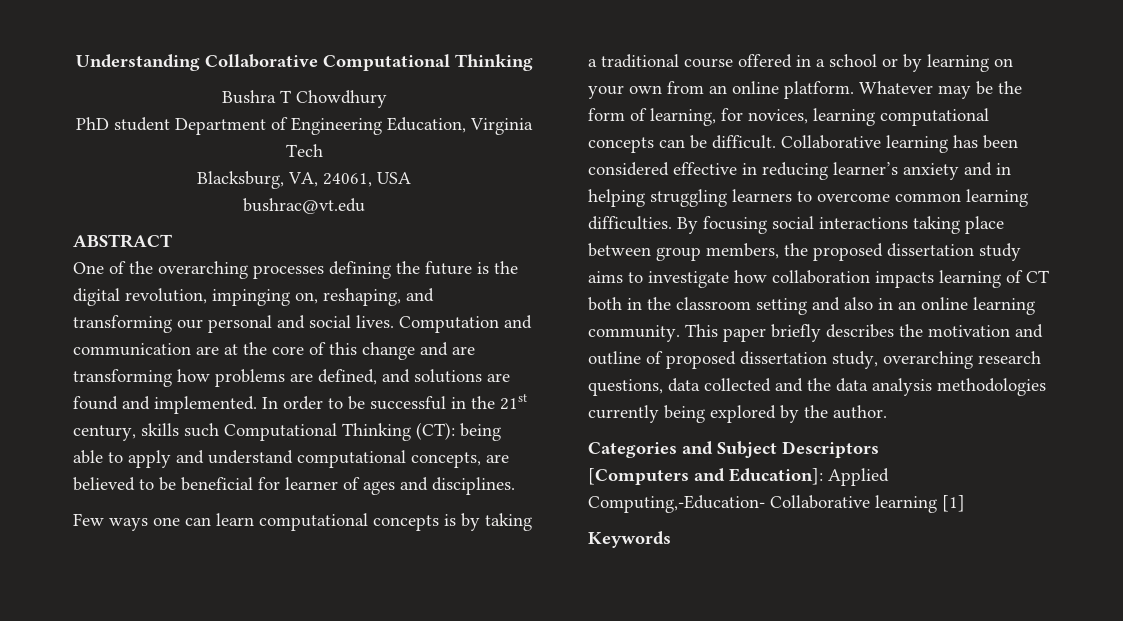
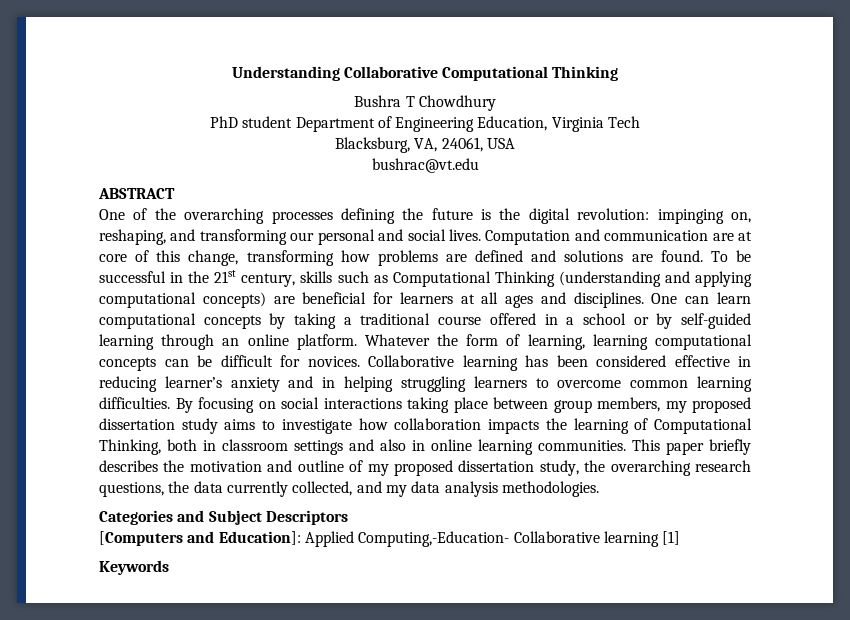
[125,288,207,304] revolution, -> [577,208,650,220] revolution:
[243,342,267,355] the -> (752, 236) none
[362,342,475,360] change and are -> [188,250,239,266] change,
[318,369,377,385] defined, -> [475,250,524,262] defined
[73,396,343,414] found and implemented. In order to -> [660,250,728,262] found. To
[224,422,501,441] [73,450,509,468] [73,477,360,491] Computational Thinking (CT): being able to apply and understand computational concepts, are believed to be beneficial for learner of -> [373,271,752,287] [99,292,499,308] as Computational Thinking (understanding and applying computational concepts) are beneficial for learners at all
[73,513,180,531] // Few ways one -> [651,293,678,304] One
[444,514,456,526] is -> (261, 322) none
[927,54,1013,72] [588,81,704,99] learning on your own from -> [681,313,752,329] [99,334,215,350] self-guided learning through
[938,81,993,99] may be -> (430, 340) none
[721,108,808,124] for novices, -> (585, 342) none
[712,135,776,149] difficult. -> [220,355,360,367] difficult for novices.
(767, 225) none -> [258,401,276,409] on
[784,243,808,256] the -> [665,401,687,413] my
(934, 279) none -> [545,418,567,430] the
[1026,270,1049,283] [588,297,807,315] CT both in the classroom setting -> [654,418,753,434] [99,439,343,455] Computational Thinking, both in classroom settings
[898,301,916,310] an -> (425, 445) none
[588,325,680,342] community. -> [538,440,626,451] communities.
(663, 357) none -> [367,464,389,476] my
(878, 360) none -> [584,460,606,472] the
[668,378,1046,396] [588,405,887,423] data collected and the data analysis methodologies currently being explored by the author. -> [168,481,599,497] the data currently collected, and my data analysis methodologies.

